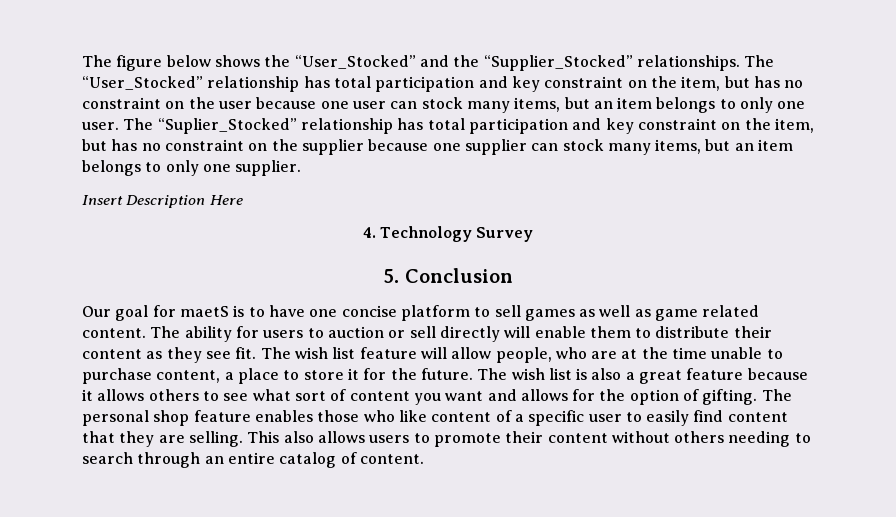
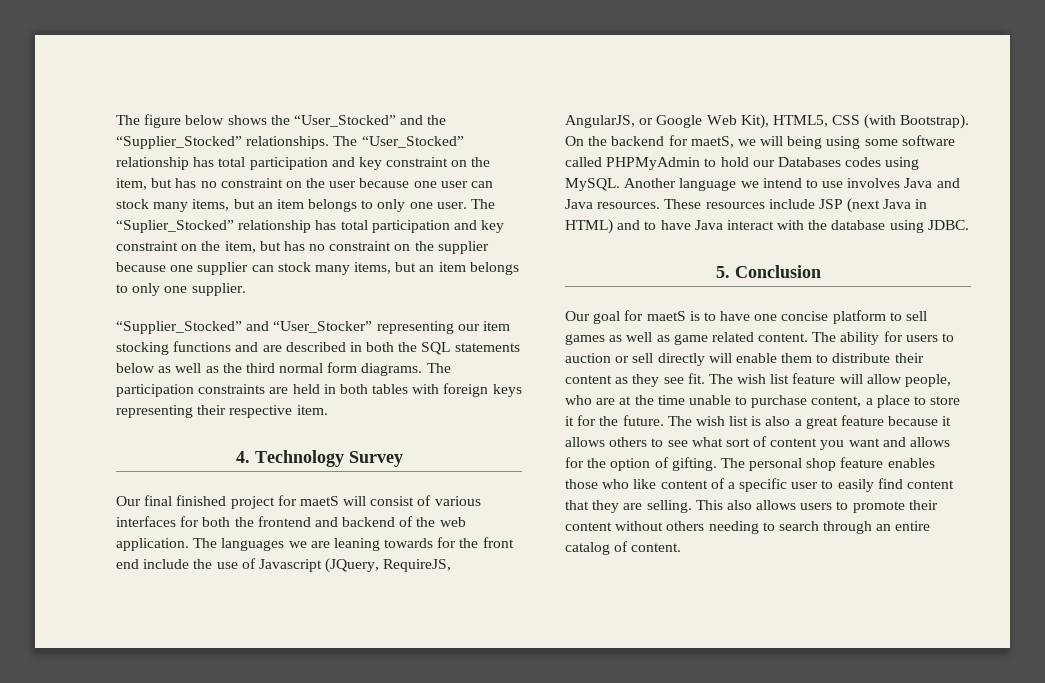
[82,195,243,208] [362,226,534,242] Insert Description Here // 4. Technology Survey -> [116,321,510,334] [116,341,520,355] [116,362,451,376] [116,383,522,397] [116,405,328,418] [235,450,403,467] [116,495,481,509] [116,516,466,527] [116,537,514,551] [116,558,452,573] [565,114,970,129] [565,135,955,149] [565,157,920,170] [565,178,960,191] [565,198,928,213] [565,219,969,234] “Supplier_Stocked” and “User_Stocker” representing our item stocking functions and are described in both the SQL statements below as well as the third normal form diagrams. The participation constraints are held in both tables with foreign keys representing their respective item. // 4. Technology Survey // Our final finished project for maetS will consist of various interfaces for both the frontend and backend of the web application. The languages we are leaning towards for the front end include the use of Javascript (JQuery, RequireJS, AngularJS, or Google Web Kit), HTML5, CSS (with Bootstrap). On the backend for maetS, we will being using some software called PHPMyAdmin to hold our Databases codes using MySQL. Another language we intend to use involves Java and Java resources. These resources include JSP (next Java in HTML) and to have Java interact with the database using JDBC.

